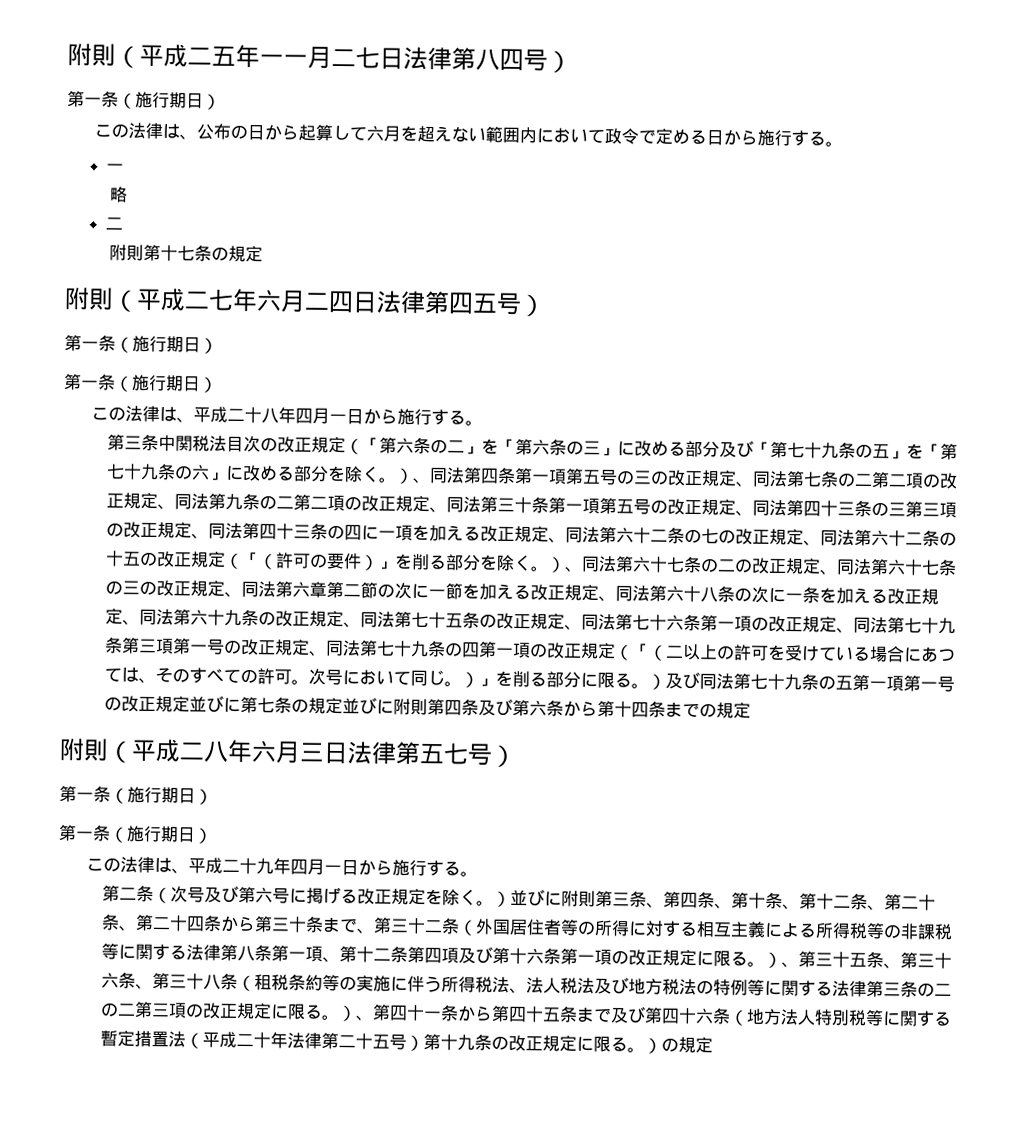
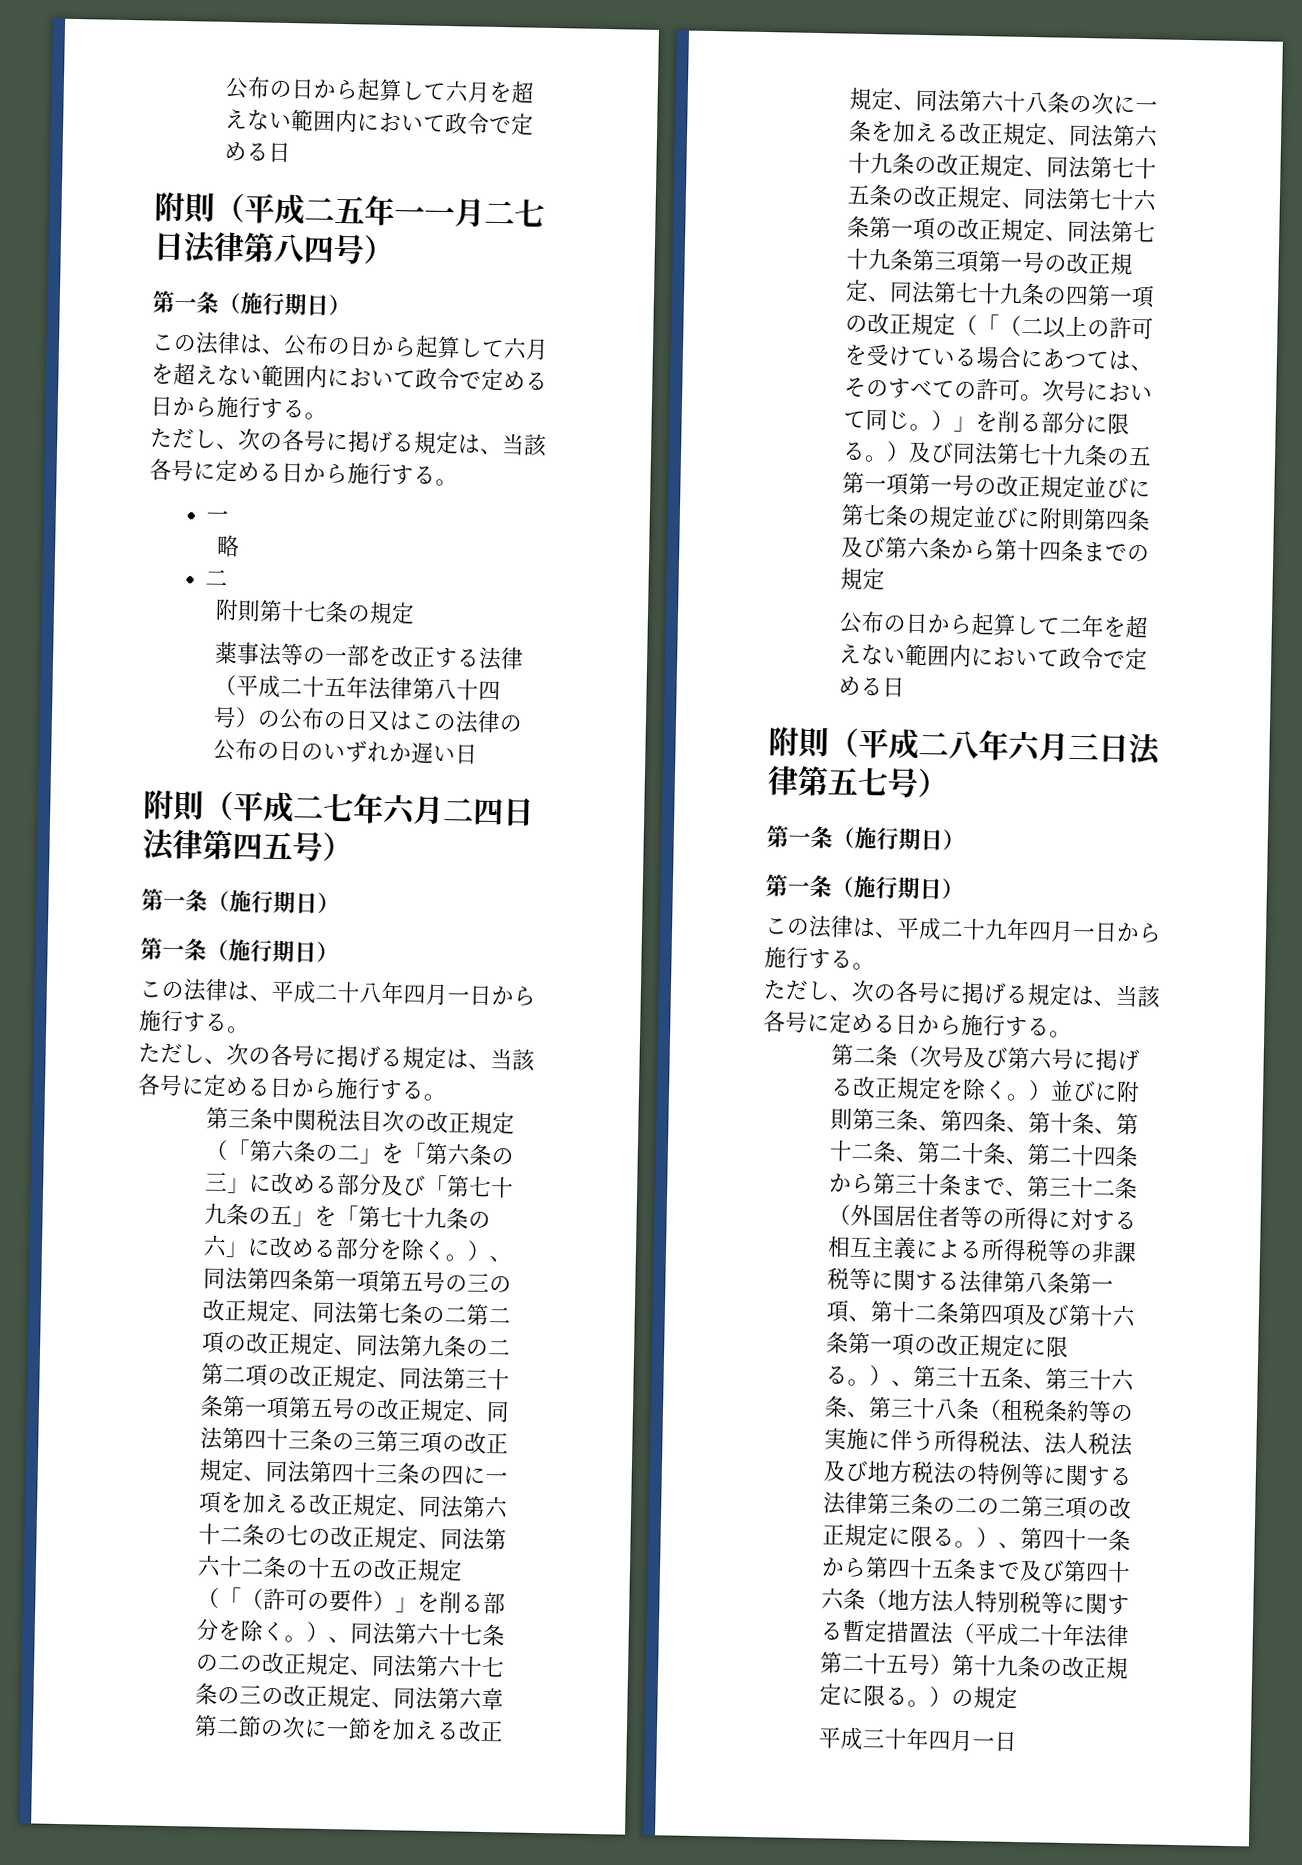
(67, 54) none -> [225,76,536,104] [225,108,535,136] [224,141,292,164] 公布の日から起算して六月を超えない範囲内において政令で定める日 //
(844, 144) none -> [150,427,547,457] [149,458,458,487] // ただし、次の各号に掲げる規定は、当該各号に定める日から施行する。
(263, 254) none -> [214,641,525,671] [214,674,502,701] [213,705,524,734] [213,738,479,765] // 薬事法等の一部を改正する法律（平成二十五年法律第八十四号）の公布の日又はこの法律の公布の日のいずれか遅い日
(484, 423) none -> [138,1042,535,1072] [137,1073,446,1102] // ただし、次の各号に掲げる規定は、当該各号に定める日から施行する。
(751, 710) none -> [839,610,1150,639] [839,643,1149,671] [838,676,906,698] // 公布の日から起算して二年を超えない範囲内において政令で定める日
(479, 874) none -> [763,979,1161,1009] [763,1010,1072,1038] // ただし、次の各号に掲げる規定は、当該各号に定める日から施行する。
(713, 1045) none -> [818,1726,1019,1753] // 平成三十年四月一日

